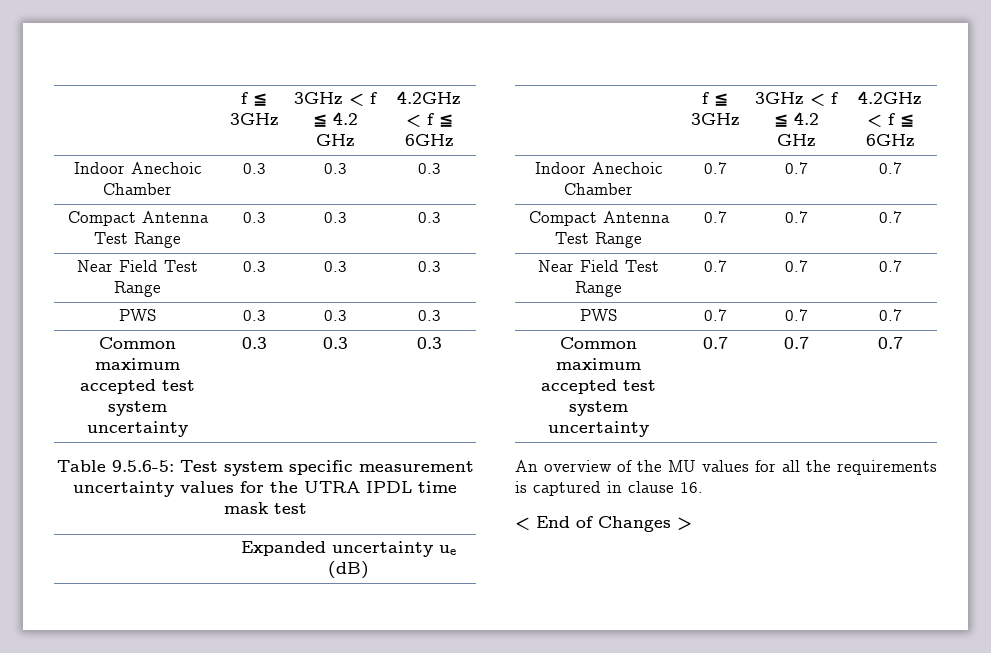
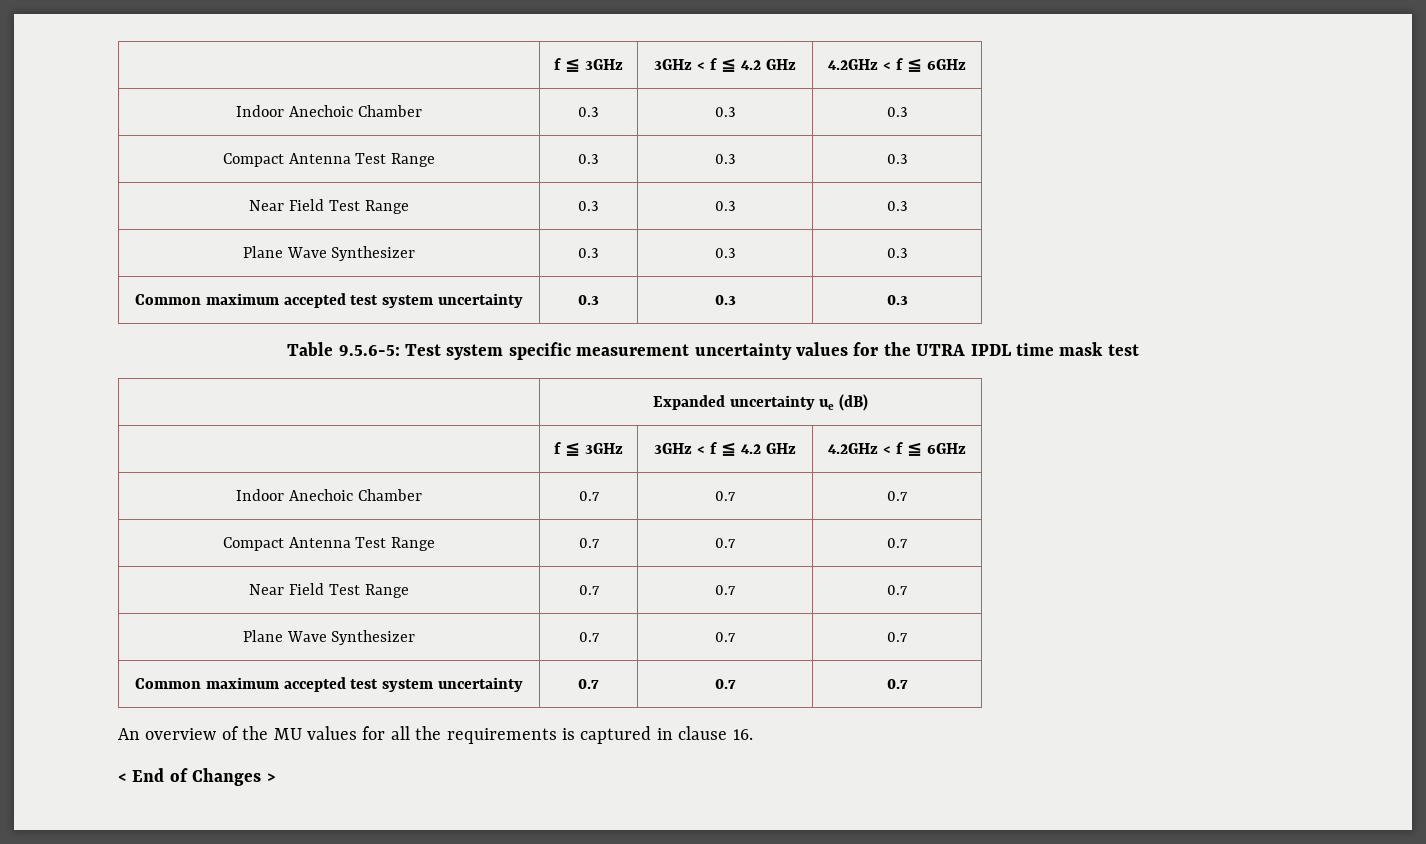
[119,309,156,321] PWS -> [242,246,416,261] Plane Wave Synthesizer
[580,309,617,321] PWS -> [242,630,416,645] Plane Wave Synthesizer

